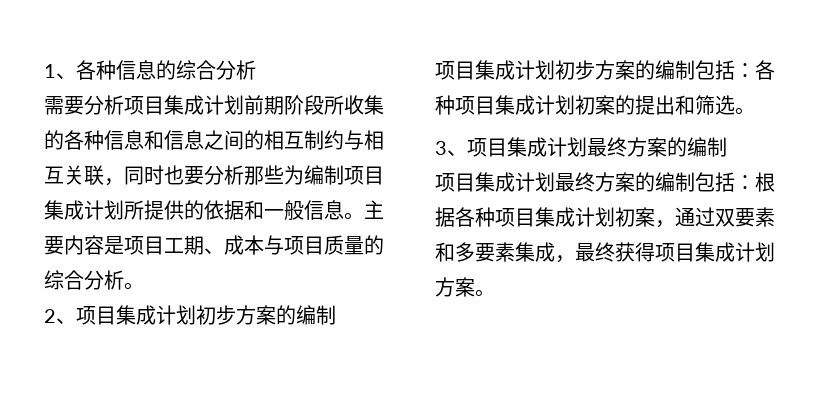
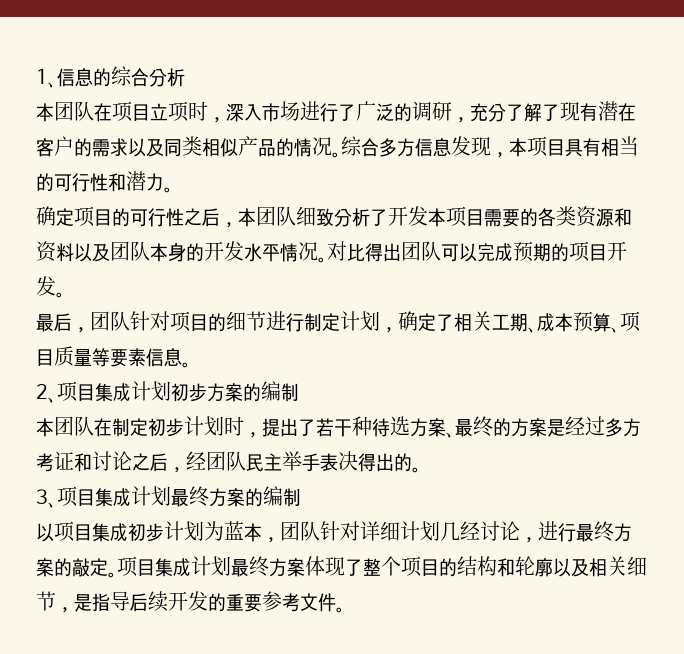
[76,60,116,80] 各种 -> (57, 85) none
[44,95,384,115] [44,130,384,150] [44,165,384,186] [44,200,384,220] [44,235,164,255] 需要分析项目集成计划前期阶段所收集的各种信息和信息之间的相互制约与相互关联，同时也要分析那些为编制项目集成计划所提供的依据和一般信息。主要内容是项目 -> [36,101,636,123] [36,136,639,158] [36,171,173,193] [36,206,632,228] [36,241,627,263] [36,276,65,298] [36,311,492,333] 本团队在项目立项时，深入市场进行了广泛的调研，充分了解了现有潜在客户的需求以及同类相似产品的情况。综合多方信息发现，本项目具有相当的可行性和潜力。 // 确定项目的可行性之后，本团队细致分析了开发本项目需要的各类资源和资料以及团队本身的开发水平情况。对比得出团队可以完成预期的项目开发。 // 最后，团队针对项目的细节进行制定计划，确定了相关
[264,235,284,255] 与 -> [573,311,620,333] 预算、
[364,235,384,255] [44,270,124,290] 的综合分析 -> [92,348,182,367] 等要素信息
[435,60,775,80] [435,95,735,115] 项目集成计划初步方案的编制包括：各种项目集成计划初案的提出和筛选 -> [36,416,641,438] [36,451,412,473] 本团队在制定初步计划时，提出了若干种待选方案、最终的方案是经过多方考证和讨论之后，经团队民主举手表决得出的
[435,172,775,192] [435,207,775,228] [435,242,775,263] [435,277,475,297] 项目集成计划最终方案的编制包括：根据各种项目集成计划初案，通过双要素和多要素集成，最终获得项目集成计划方案 -> [36,521,632,543] [36,556,647,578] [36,591,336,613] 以项目集成初步计划为蓝本，团队针对详细计划几经讨论，进行最终方案的敲定。项目集成计划最终方案体现了整个项目的结构和轮廓以及相关细节，是指导后续开发的重要参考文件

